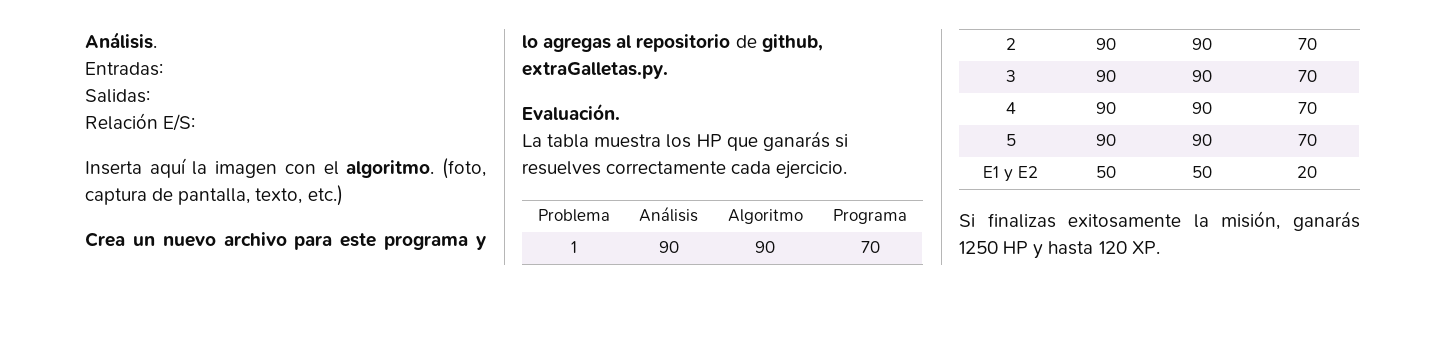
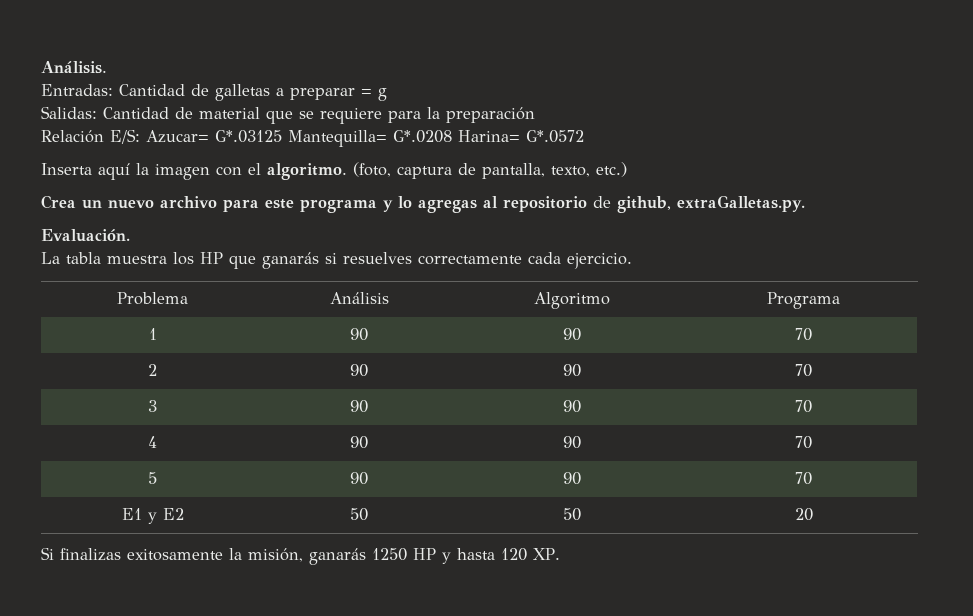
[85,89,150,103] [85,113,196,131] // Salidas: // Relación E/S: -> [119,84,387,101] [41,106,535,124] [41,129,584,147] Cantidad de galletas a preparar = g // Salidas: Cantidad de material que se requiere para la preparación // Relación E/S: Azucar= G*.03125 Mantequilla= G*.0208 Harina= G*.0572

